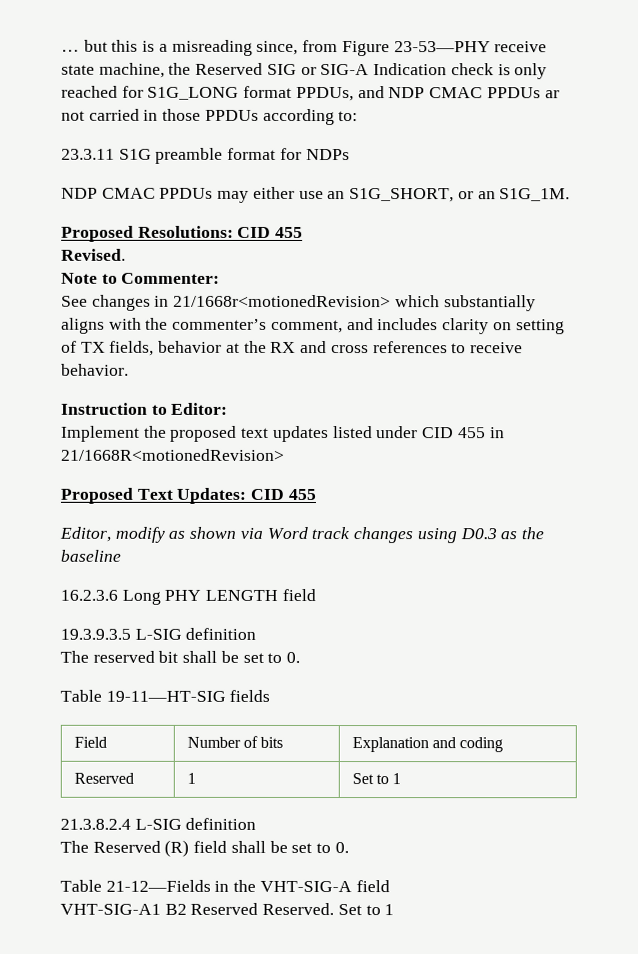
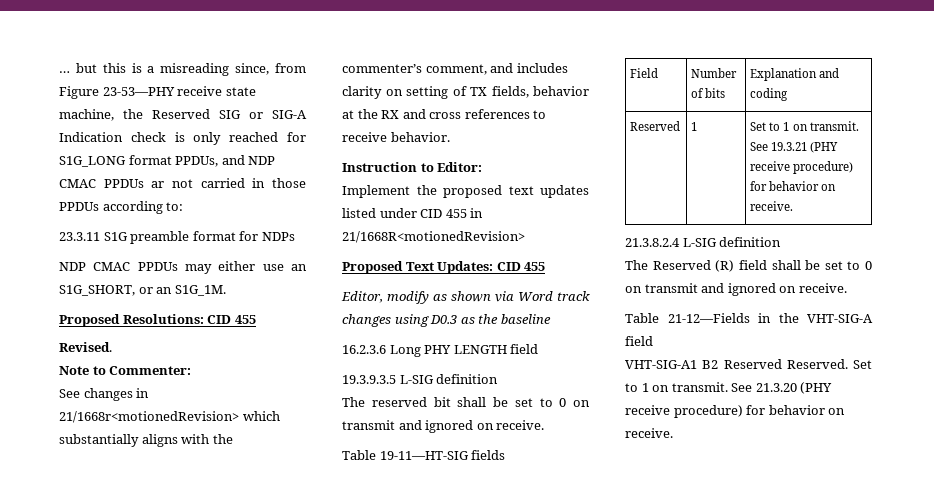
[286,651,301,663] 0. -> [559,398,590,407] [342,420,545,433] 0 on transmit and ignored on receive.
(402, 779) none -> [792,121,859,131] [750,142,839,153] [750,161,854,174] [750,181,837,191] [750,201,794,211] on transmit. See 19.3.21 (PHY receive procedure) for behavior on receive.
[334,842,349,854] 0. -> [865,261,872,270] [625,283,847,296] 0 on transmit and ignored on receive.
(395, 910) none -> [652,382,833,394] [625,405,846,418] [625,428,673,438] on transmit. See 21.3.20 (PHY receive procedure) for behavior on receive.

